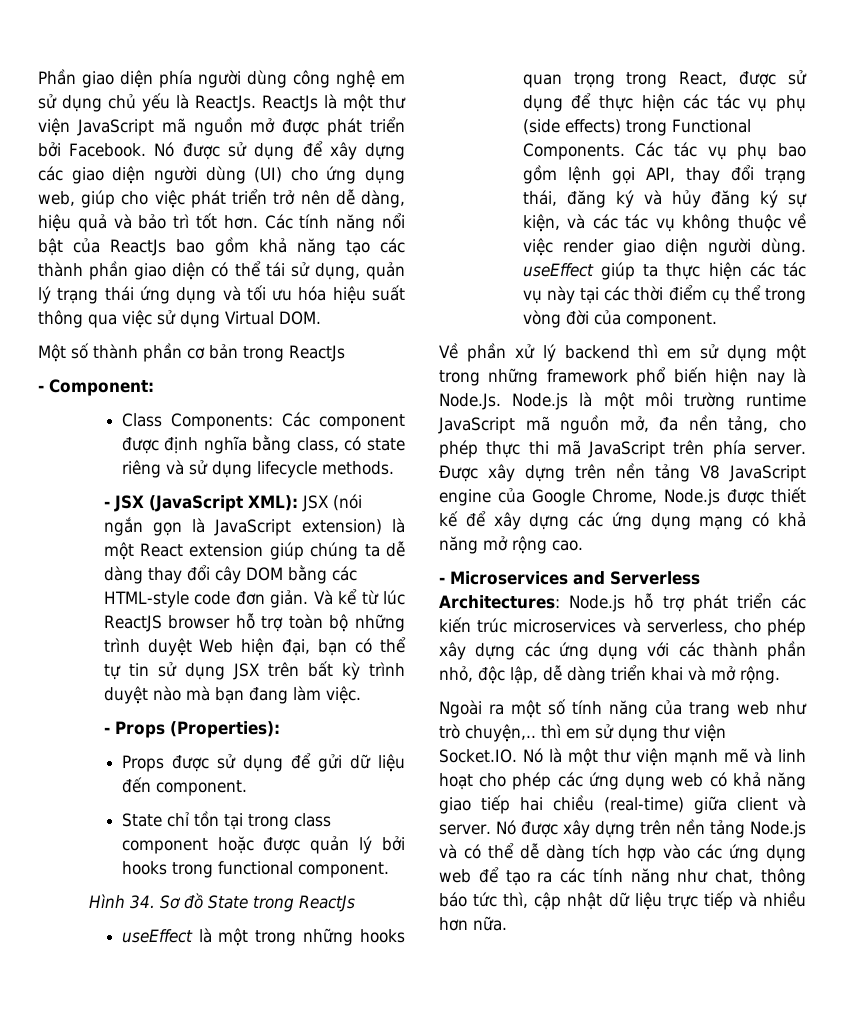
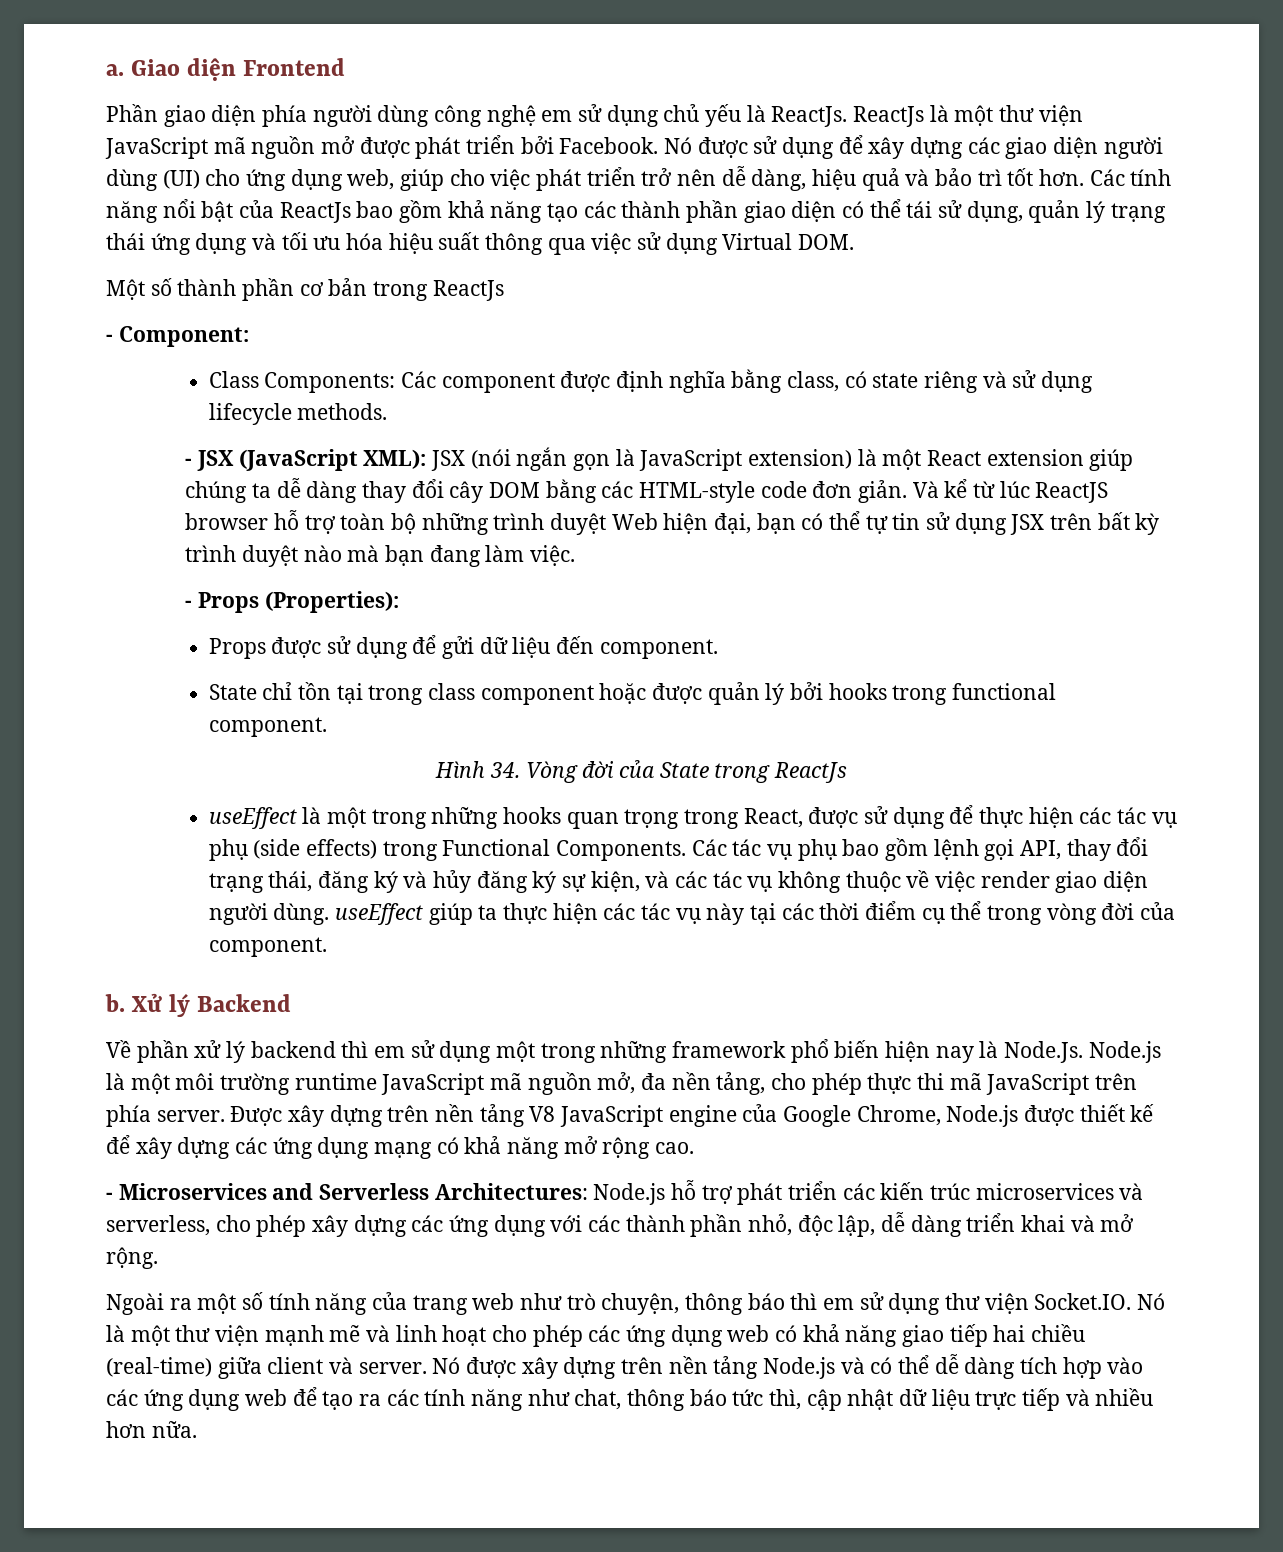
(38, 77) none -> [106,58,346,81] a. Giao diện Frontend //
[159,893,203,909] Sơ đồ -> [525,760,655,783] Vòng đời của
(717, 320) none -> [105,993,292,1017] // b. Xử lý Backend
[465,724,536,742] chuyện,.. -> [601,1293,785,1315] chuyện, thông báo

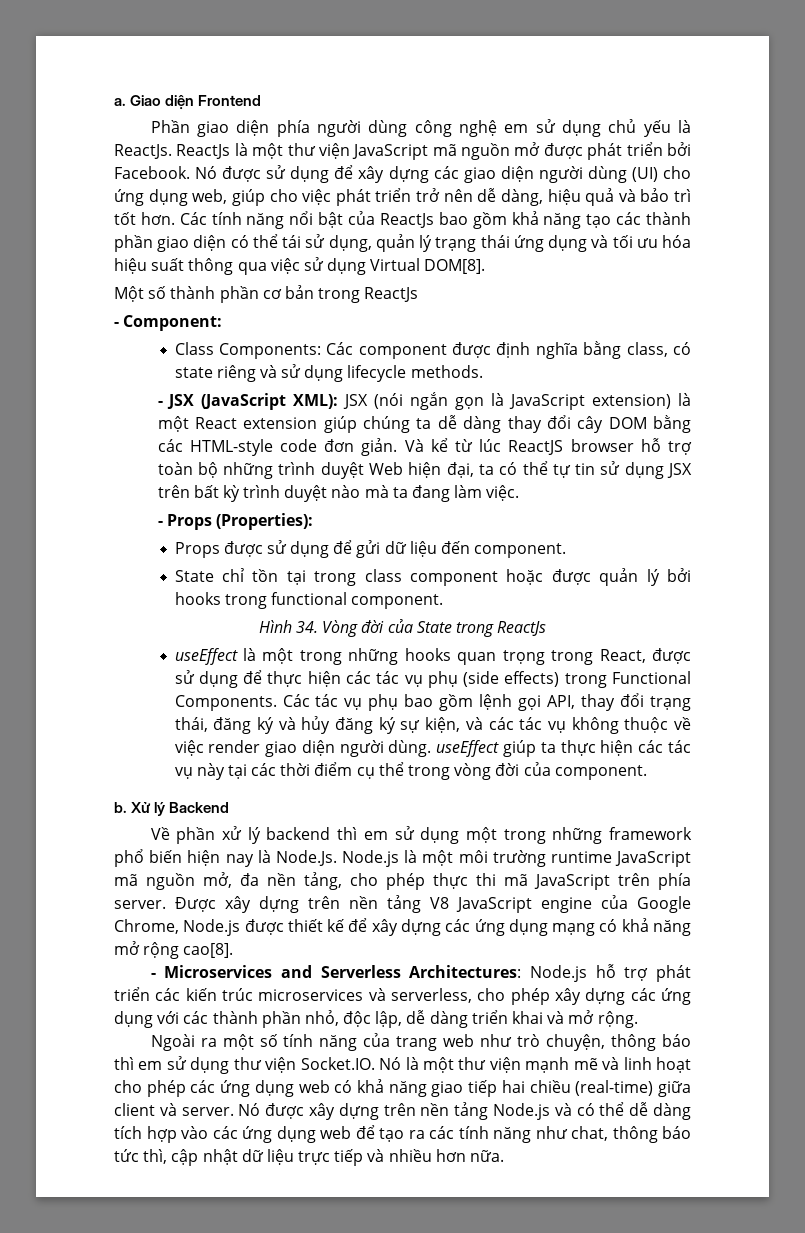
[798,234,855,250] DOM. -> [424,259,486,274] DOM[8].
[756,513,796,534] bạn -> [478,464,494,475] ta
[385,545,425,566] bạn -> [392,487,408,498] ta
[655,1142,695,1154] cao. -> [183,943,234,958] cao[8].

